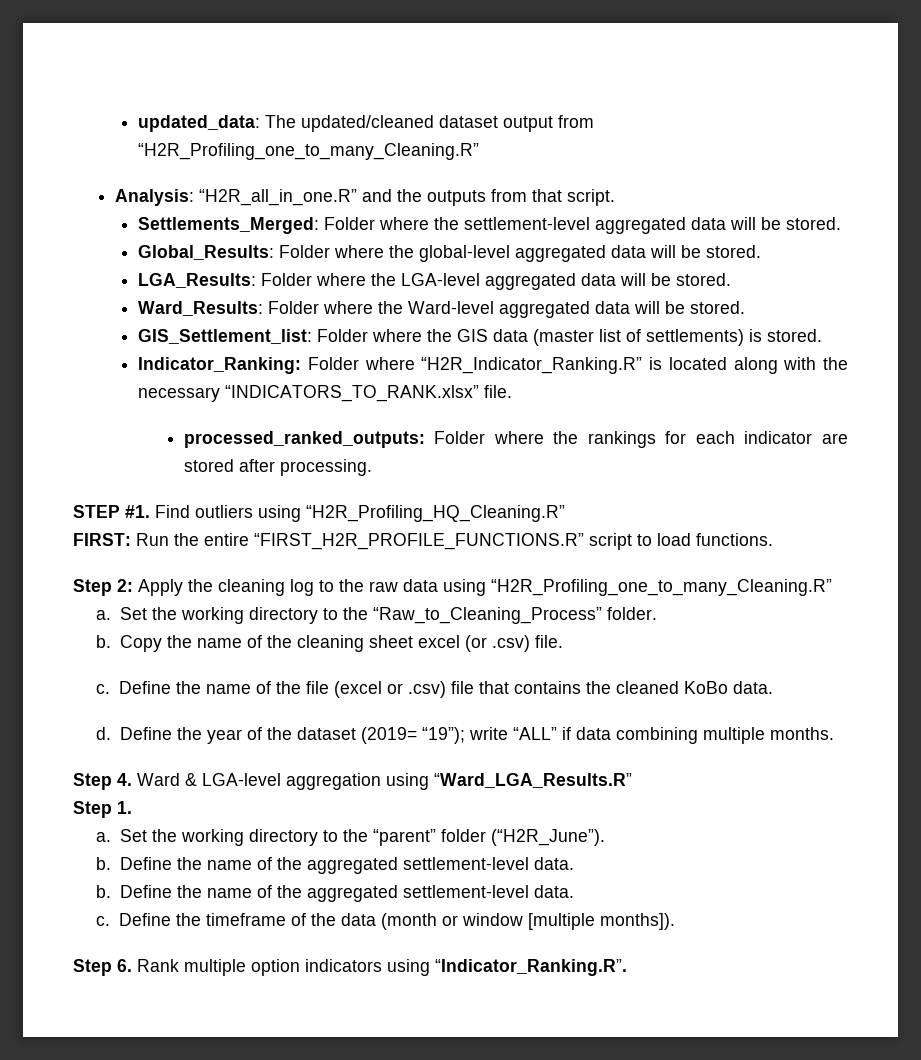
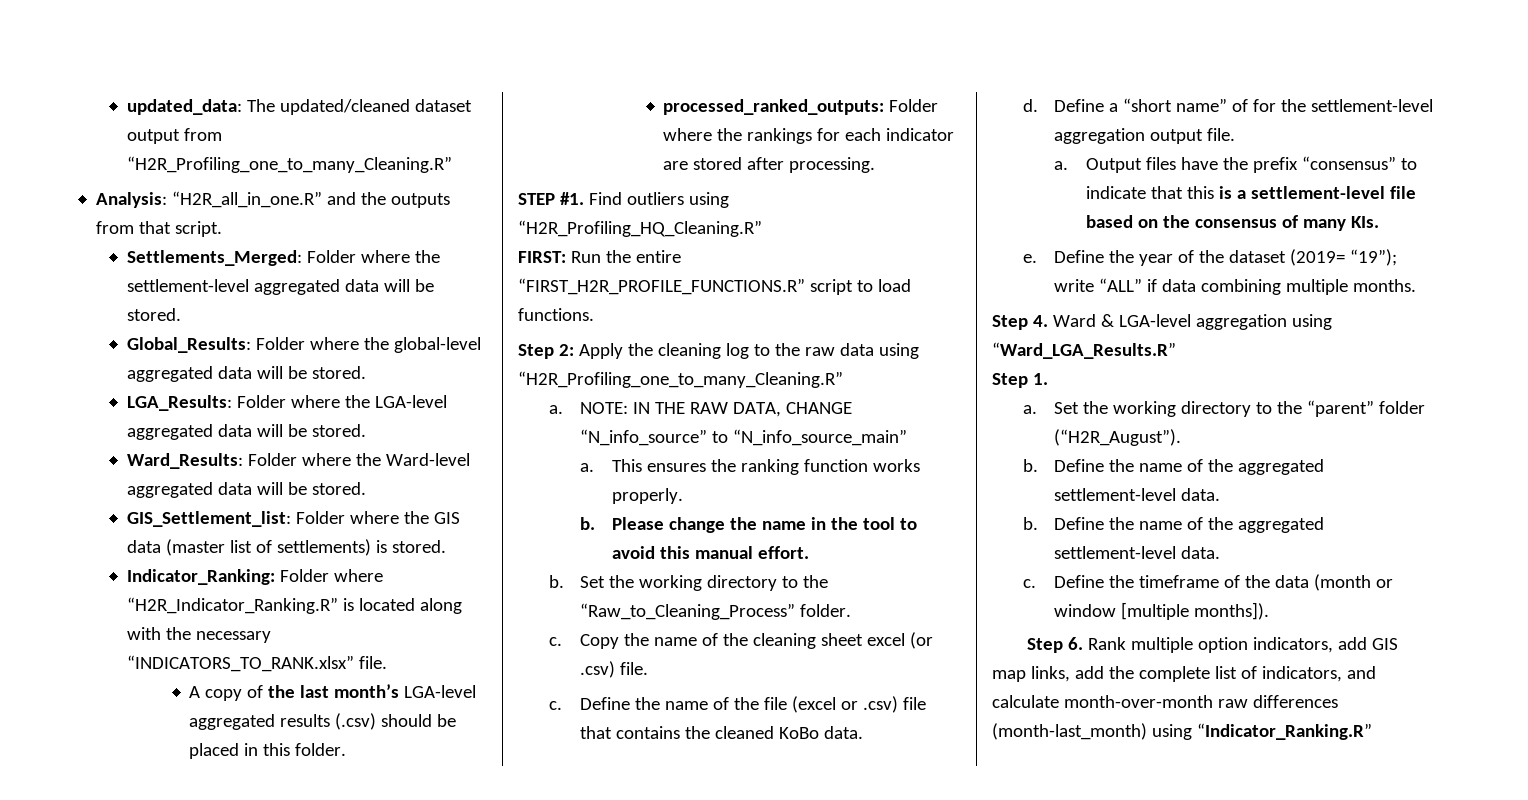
(513, 391) none -> [189,684,477,701] [189,713,457,730] [189,743,347,759] // A copy of the last month’s LGA-level aggregated results (.csv) should be placed in this folder.
(111, 615) none -> [580,402,853,417] [580,429,908,446] [580,459,920,475] [611,488,683,504] [580,517,917,533] [611,546,809,559] [549,575,565,588] NOTE: IN THE RAW DATA, CHANGE “N_info_source” to “N_info_source_main” // a. This ensures the ranking function works properly. // b. Please change the name in the tool to avoid this manual effort. // b.
[95,635,111,648] b. -> [549,637,563,646] c.
(172, 733) none -> [1109,98,1434,112] [1054,128,1236,144] [1054,156,1417,173] [1085,186,1416,199] [1085,215,1379,231] [1023,250,1105,263] a “short name” of for the settlement-level aggregation output file. // a. Output files have the prefix “consensus” to indicate that this is a settlement-level file based on the consensus of many KIs. // e. Define
[490,829,605,846] (“H2R_June”). -> [1054,429,1182,446] (“H2R_August”).
[305,959,627,976] indicators using “Indicator_Ranking.R”. -> [1252,637,1398,653] [992,666,1376,682] [992,695,1338,708] [992,723,1372,740] indicators, add GIS map links, add the complete list of indicators, and calculate month-over-month raw differences (month-last_month) using “Indicator_Ranking.R”

